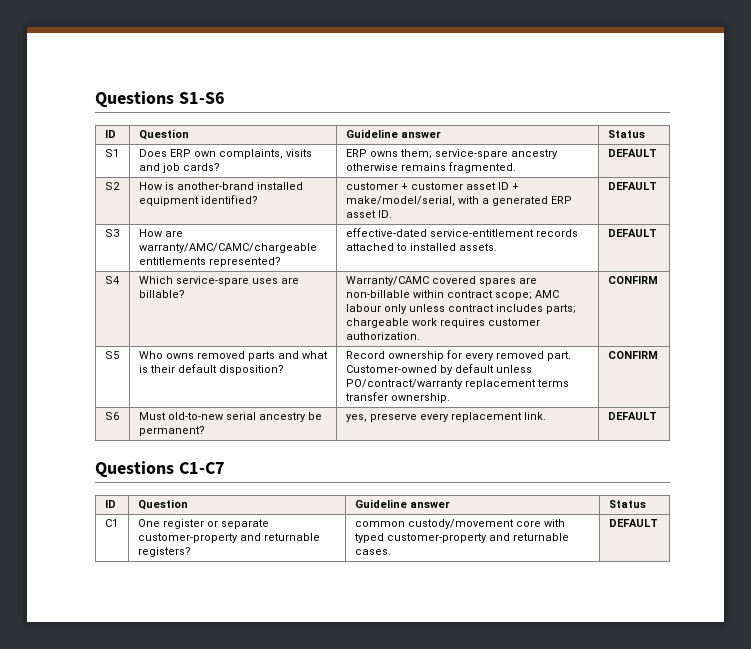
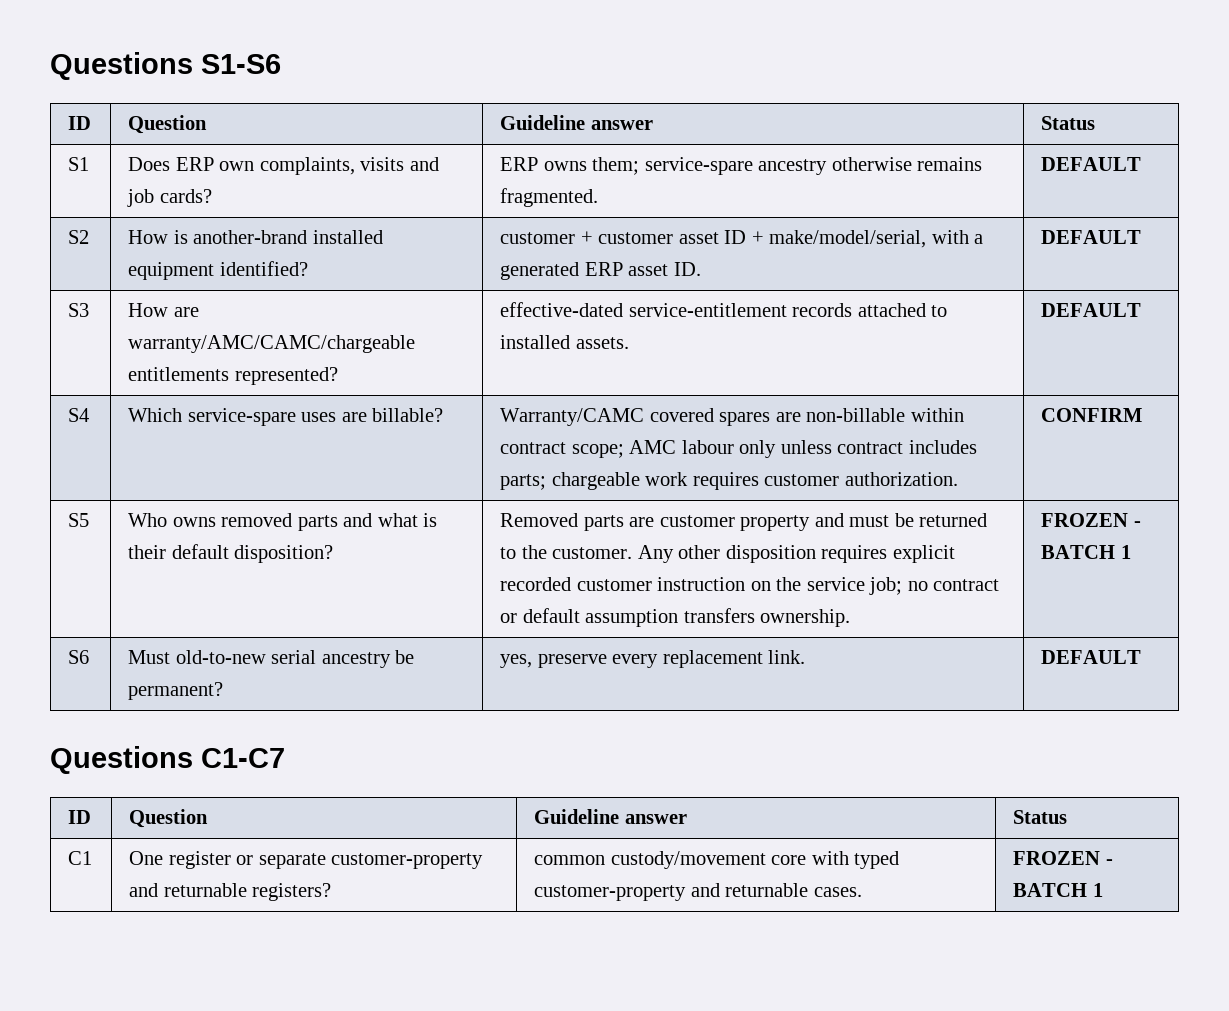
[345,350,571,361] [345,364,532,375] [345,379,569,389] [344,392,450,403] [607,351,658,359] Record ownership for every removed part. Customer-owned by default unless PO/contract/warranty replacement terms transfer ownership. | CONFIRM -> [500,513,988,531] [500,545,955,563] [500,577,1000,595] [500,608,851,627] [1041,513,1141,527] [1041,545,1131,559] Removed parts are customer property and must be returned to the customer. Any other disposition requires explicit recorded customer instruction on the service job; no contract or default assumption transfers ownership. | FROZEN - BATCH 1
[608,519,658,527] DEFAULT -> [1013,851,1113,865] [1013,883,1103,897] FROZEN - BATCH 1

